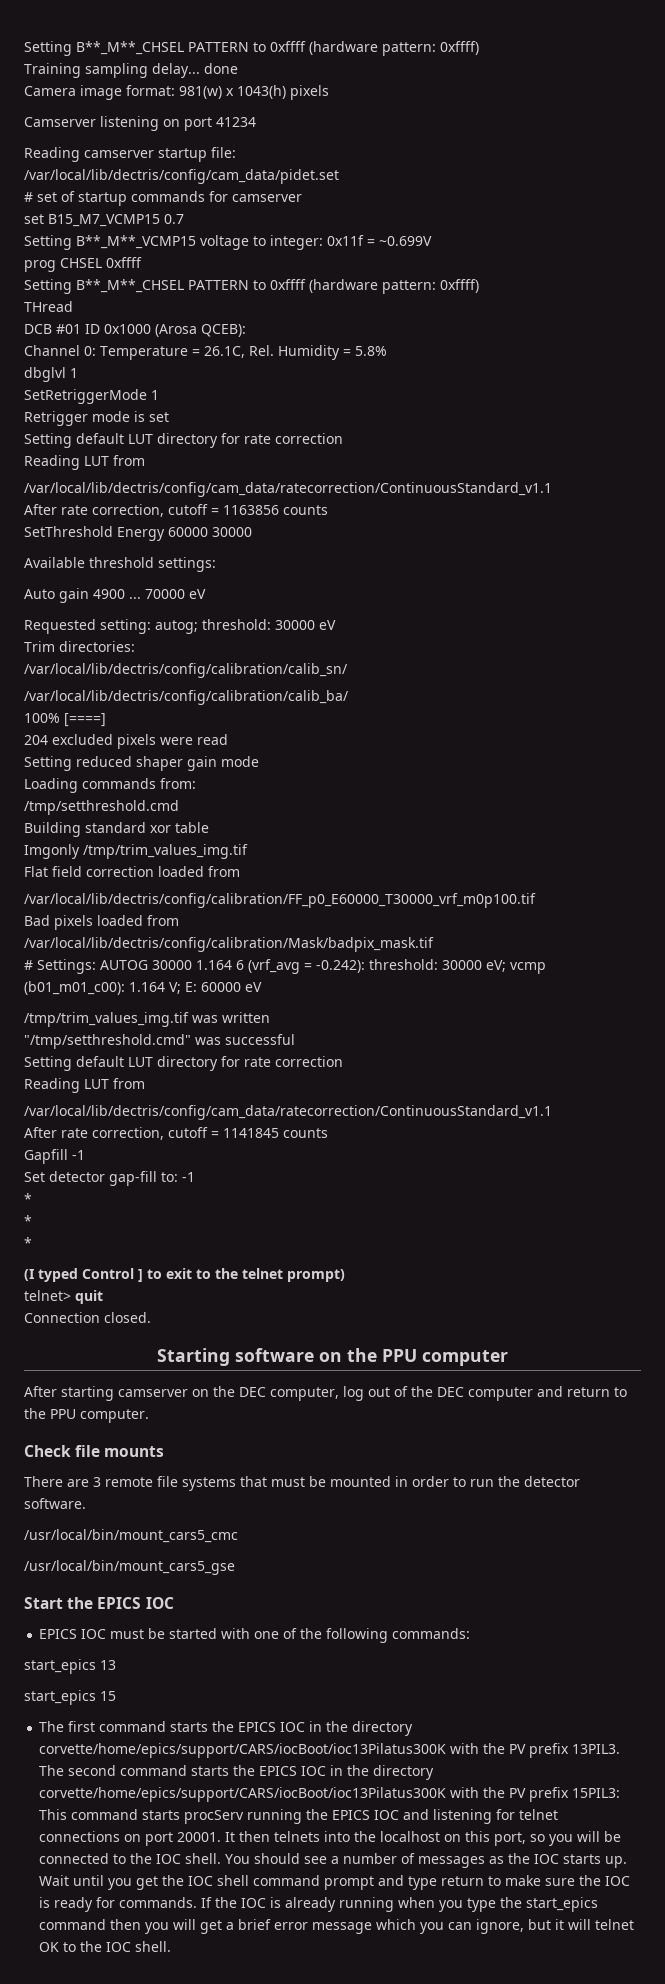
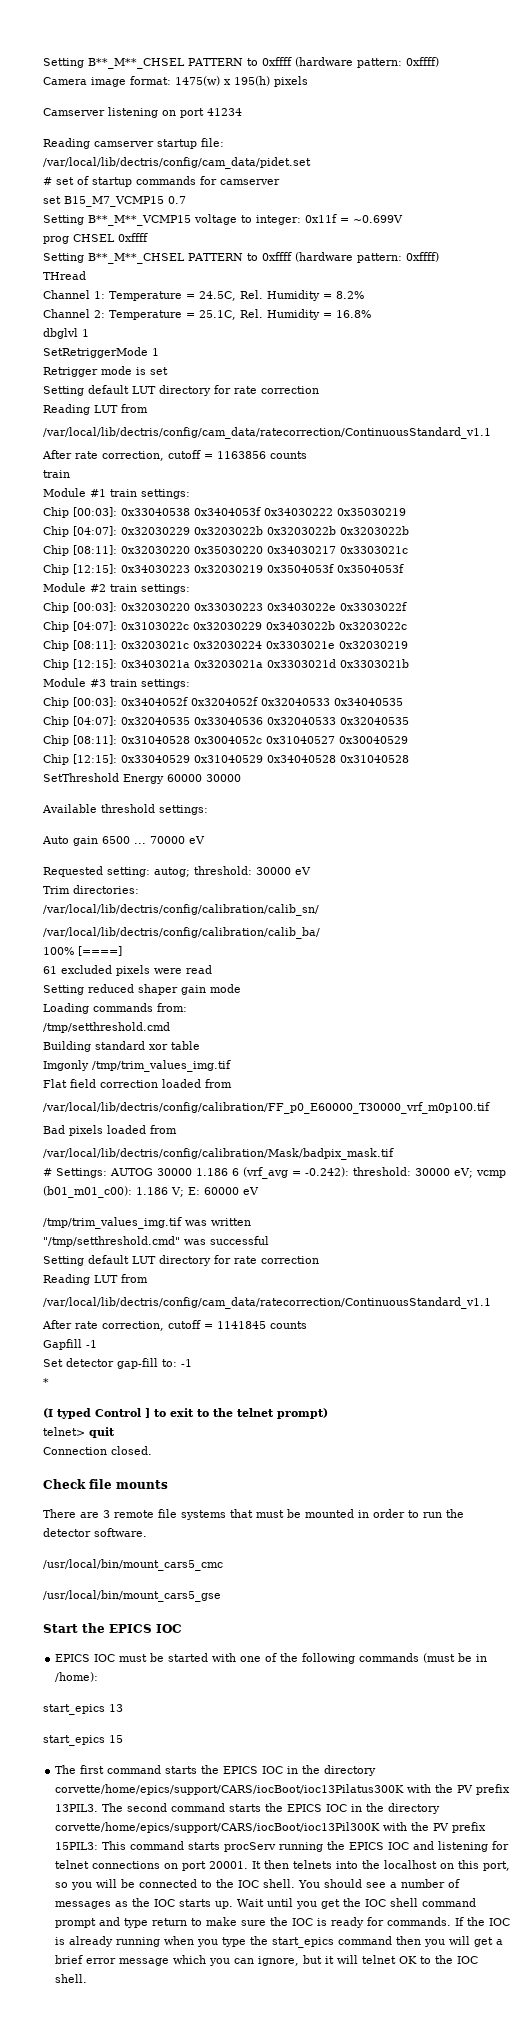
[24,41,479,56] [24,63,238,78] Setting B**_M**_CHSEL PATTERN to 0xffff (hardware pattern: 0xffff) // Training sampling delay... done -> [43,57,439,69] Setting B**_M**_CHSEL PATTERN to 0xffff (hardware pattern: 0xffff)
[179,85,286,99] 981(w) x 1043(h) -> [175,76,270,86] 1475(w) x 195(h)
[24,324,246,337] [24,345,387,360] // DCB #01 ID 0x1000 (Arosa QCEB): // Channel 0: Temperature = 26.1C, Rel. Humidity = 5.8% -> [43,290,364,301] [43,309,371,320] // Channel 1: Temperature = 24.5C, Rel. Humidity = 8.2% // Channel 2: Temperature = 25.1C, Rel. Humidity = 16.8%
(328, 510) none -> [43,470,70,478] [43,488,190,499] [43,507,406,518] [43,526,409,537] [43,545,408,556] [43,564,404,575] [43,583,190,594] [43,602,407,613] [43,621,407,632] [43,640,408,651] [43,659,409,670] [43,678,190,689] [43,697,403,708] [43,716,409,727] [43,735,408,746] [43,754,409,765] // train // Module #1 train settings: // Chip [00:03]: 0x33040538 0x3404053f 0x34030222 0x35030219 // Chip [04:07]: 0x32030229 0x3203022b 0x3203022b 0x3203022b // Chip [08:11]: 0x32030220 0x35030220 0x34030217 0x3303021c // Chip [12:15]: 0x34030223 0x32030219 0x3504053f 0x3504053f // Module #2 train settings: // Chip [00:03]: 0x32030220 0x33030223 0x3403022e 0x3303022f // Chip [04:07]: 0x3103022c 0x32030229 0x3403022b 0x3203022c // Chip [08:11]: 0x3203021c 0x32030224 0x3303021e 0x32030219 // Chip [12:15]: 0x3403021a 0x3203021a 0x3303021d 0x3303021b // Module #3 train settings: // Chip [00:03]: 0x3404052f 0x3204052f 0x32040533 0x34040535 // Chip [04:07]: 0x32040535 0x33040536 0x32040533 0x32040535 // Chip [08:11]: 0x31040528 0x3004052c 0x31040527 0x30040529 // Chip [12:15]: 0x33040529 0x31040529 0x34040528 0x31040528
[93,589,125,599] 4900 -> [102,836,130,844] 6500
[24,735,48,745] 204 -> [43,966,57,974] 61
[196,960,232,970] 1.164 -> [196,1168,228,1176] 1.186
[129,982,165,992] 1.164 -> [136,1187,168,1195] 1.186
[24,1215,32,1226] [24,1237,32,1248] // * // * -> (49, 1382) none
[157,1348,508,1366] [24,1386,627,1401] [24,1408,149,1423] // Starting software on the PPU computer // After starting camserver on the DEC computer, log out of the DEC computer and return to the PPU computer. -> (152, 1450) none
[392,1628,471,1639] commands: -> [359,1653,488,1663] [55,1672,99,1682] commands (must be in /home):
[39,1787,447,1802] corvette/home/epics/support/CARS/iocBoot/ioc13Pilatus300K -> [55,1822,381,1833] corvette/home/epics/support/CARS/iocBoot/ioc13Pil300K

